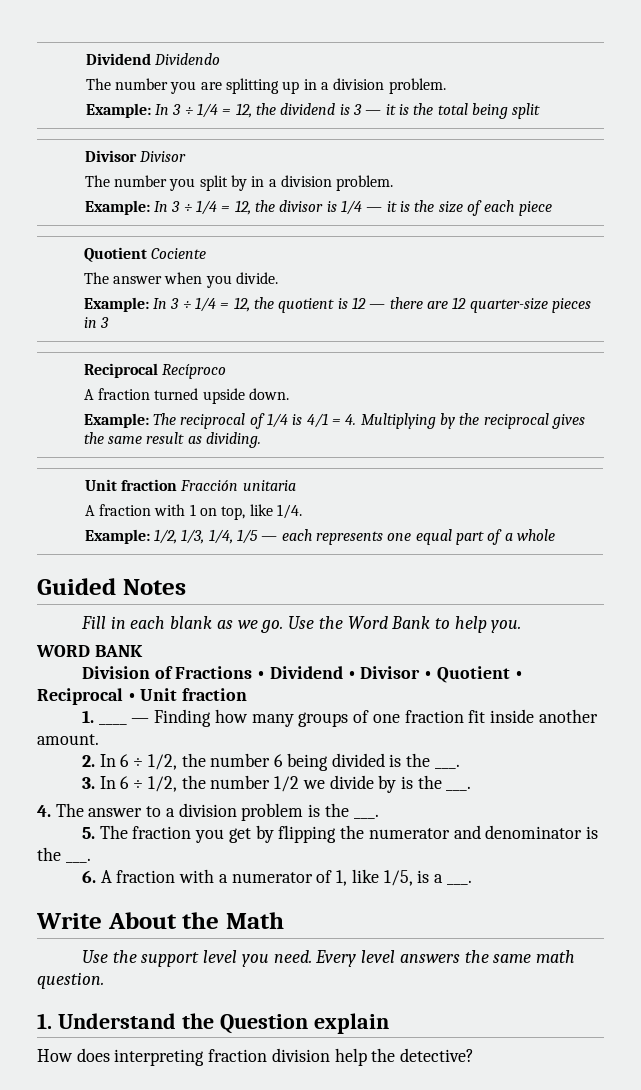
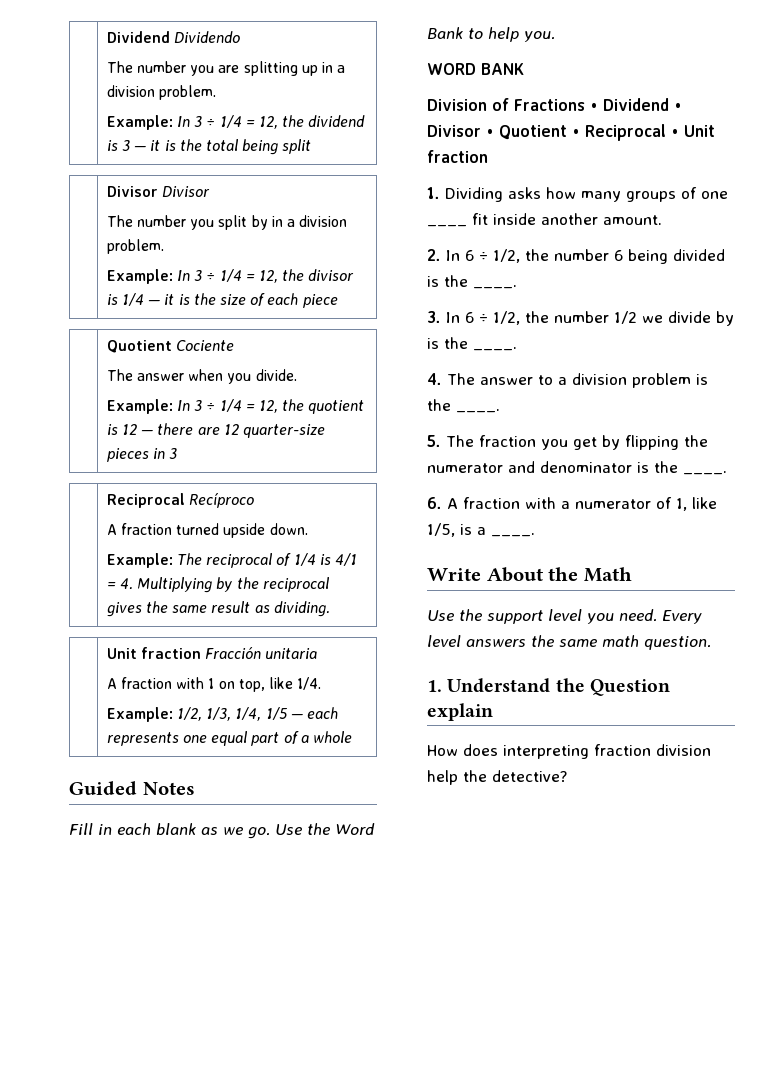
[98,723,127,725] [131,709,212,727] ____ — Finding -> [445,187,541,202] Dividing asks
[404,710,464,723] fraction -> [427,225,467,227] ____
[434,764,460,769] ___. -> [473,285,517,289] ____.
[446,786,472,791] ___. -> [473,347,517,351] ____.
[353,814,379,819] ___. -> [456,409,500,413] ____.
[65,858,91,863] ___. -> [683,471,727,475] ____.
[446,880,472,885] ___. -> [491,533,535,537] ____.

